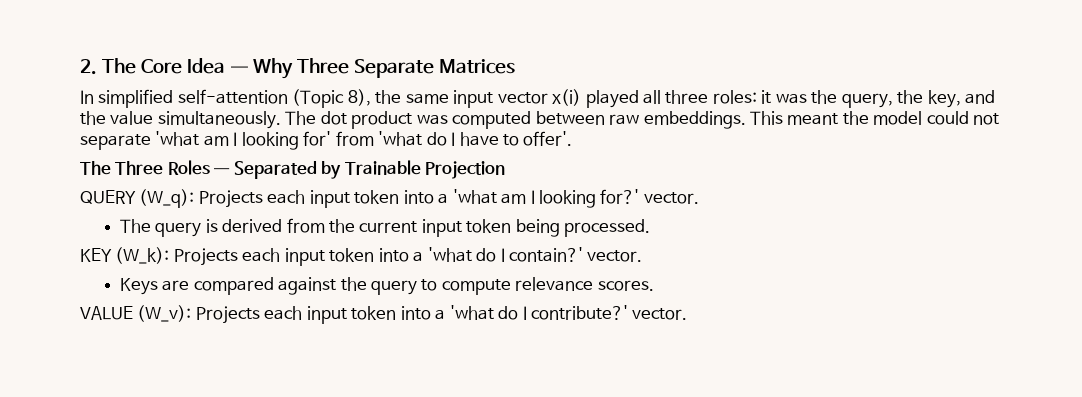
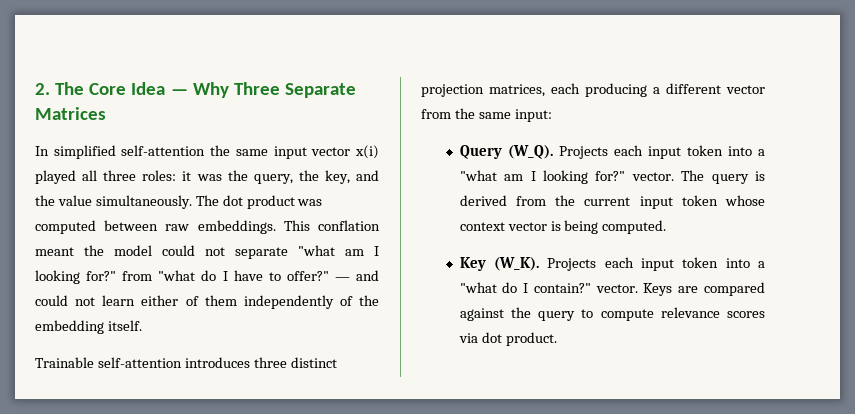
[292,89,371,108] (Topic 8), -> (206, 150) none
(783, 118) none -> [318,220,380,231] conflation
[155,131,423,150] 'what am I looking for' from 'what -> [298,245,379,256] [35,270,196,284] "what am I looking for?" from "what
[523,131,573,146] [80,160,506,179] [80,189,699,208] offer'. // The Three Roles — Separated by Trainable Projection // QUERY (W_q): Projects each input token into a 'what am I looking for?' vector. // -> [286,270,379,281] [35,295,379,309] [35,320,142,334] [35,357,337,368] [421,83,765,97] [421,108,552,122] [459,145,765,159] [459,170,674,184] offer?" — and could not learn either of them independently of the embedding itself. // Trainable self-attention introduces three distinct projection matrices, each producing a different vector from the same input: // Query (W_Q). Projects each input token into a "what am I looking for?" vector.
[515,219,651,237] [80,247,643,266] being processed. // KEY (W_k): Projects each input token into a 'what do I contain?' vector. // -> [725,195,765,206] [459,220,667,234] [459,257,766,271] [459,282,638,293] whose context vector is being computed. // Key (W_K). Projects each input token into a "what do I contain?" vector.
[597,280,654,291] [80,305,688,324] scores. // VALUE (W_v): Projects each input token into a 'what do I contribute?' vector. -> [727,311,765,318] [458,332,557,346] scores via dot product.

